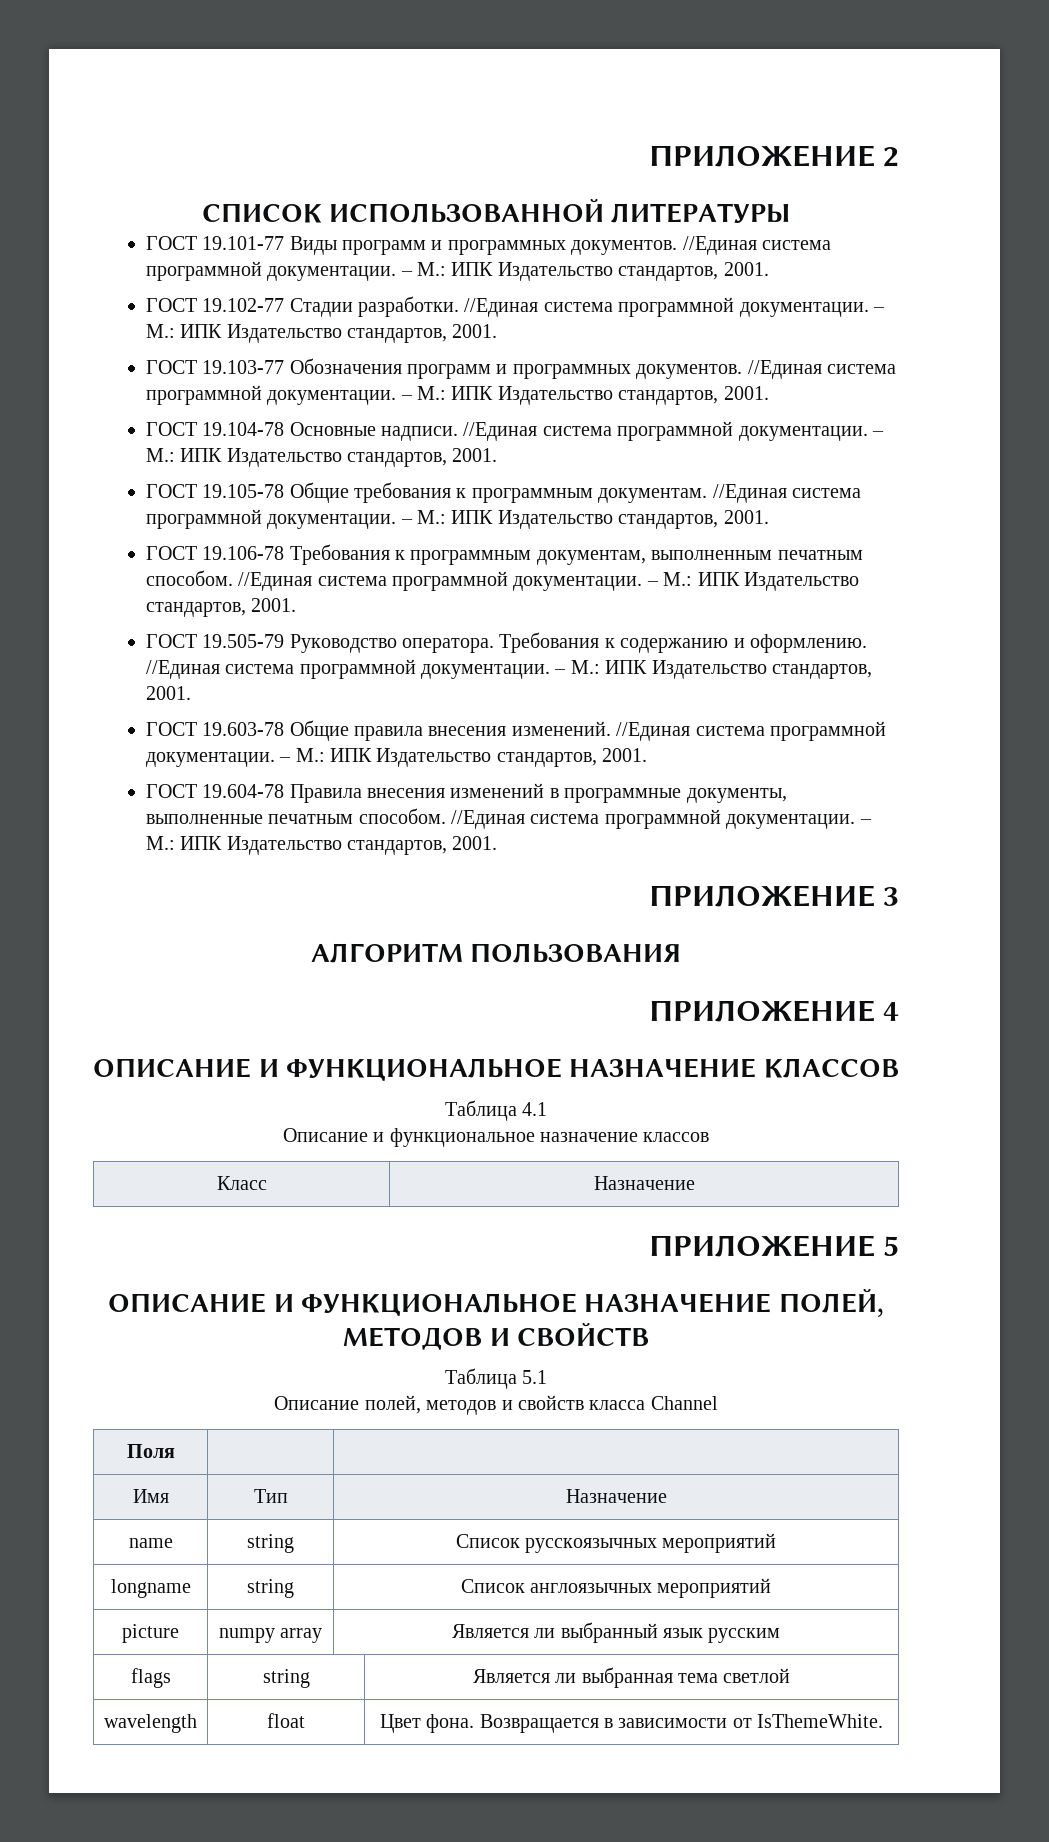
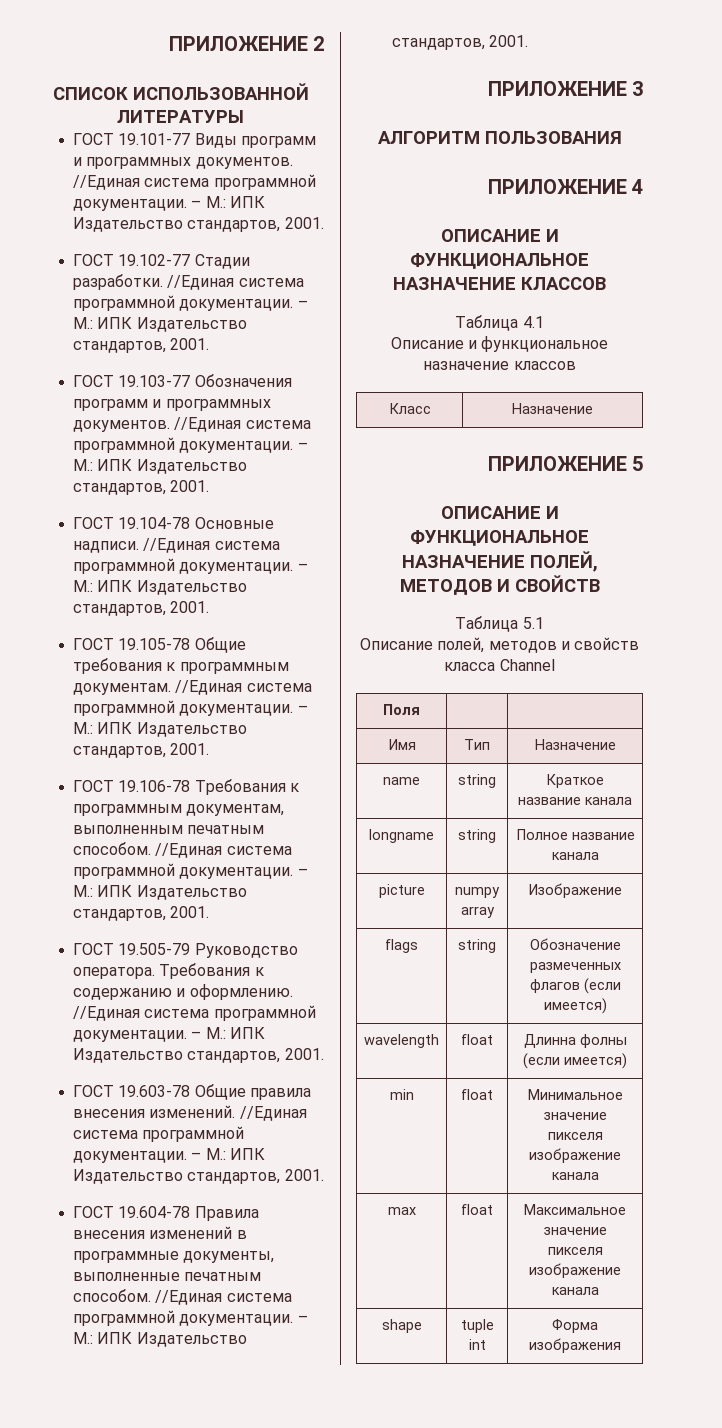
[455,1533,777,1553] Список русскоязычных мероприятий -> [546,774,604,788] [518,797,632,805] Краткое название канала
[460,1578,772,1598] Список англоязычных мероприятий -> [515,829,635,840] [551,852,599,860] Полное название канала
[451,1622,781,1643] [130,1668,171,1688] [262,1669,310,1688] [472,1667,791,1688] [104,1714,197,1733] [267,1713,305,1728] [379,1714,884,1733] Является ли выбранный язык русским // flags | string | Является ли выбранная тема светлой // wavelength | float | Цвет фона. Возвращается в зависимости от IsThemeWhite. -> [528,883,622,898] [385,939,418,953] [458,939,496,953] [529,938,621,950] [529,962,621,973] [529,978,621,994] [543,998,607,1014] [364,1034,439,1048] [461,1034,493,1045] [523,1034,627,1048] [523,1053,627,1069] [389,1089,414,1100] [461,1089,493,1100] [527,1089,623,1100] [543,1112,607,1120] [547,1132,603,1140] [529,1148,621,1163] [551,1172,599,1180] [387,1207,416,1215] [461,1204,493,1215] [524,1204,626,1215] [543,1227,607,1235] [547,1247,603,1255] [529,1263,621,1278] [551,1287,599,1295] [381,1319,422,1333] [460,1319,494,1333] [468,1339,486,1350] [552,1319,598,1333] [529,1338,621,1353] Изображение // flags | string | Обозначение размеченных флагов (если имеется) // wavelength | float | Длинна фолны (если имеется) // min | float | Минимальное значение пикселя изображение канала // max | float | Максимальное значение пикселя изображение канала // shape | tuple int | Форма изображения

